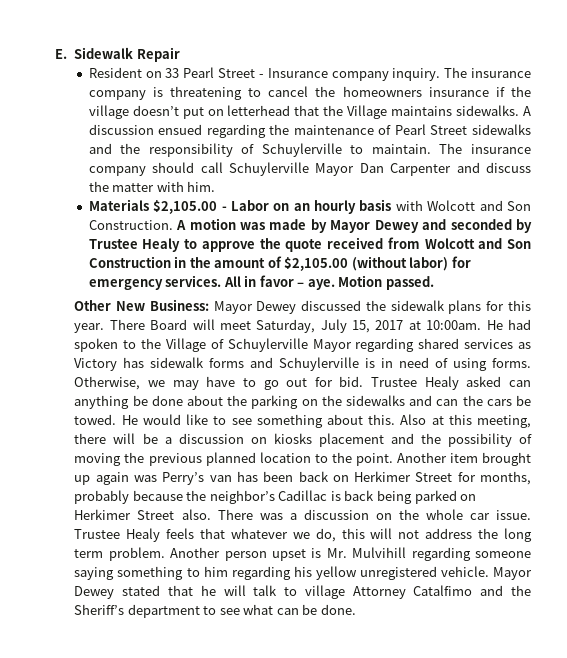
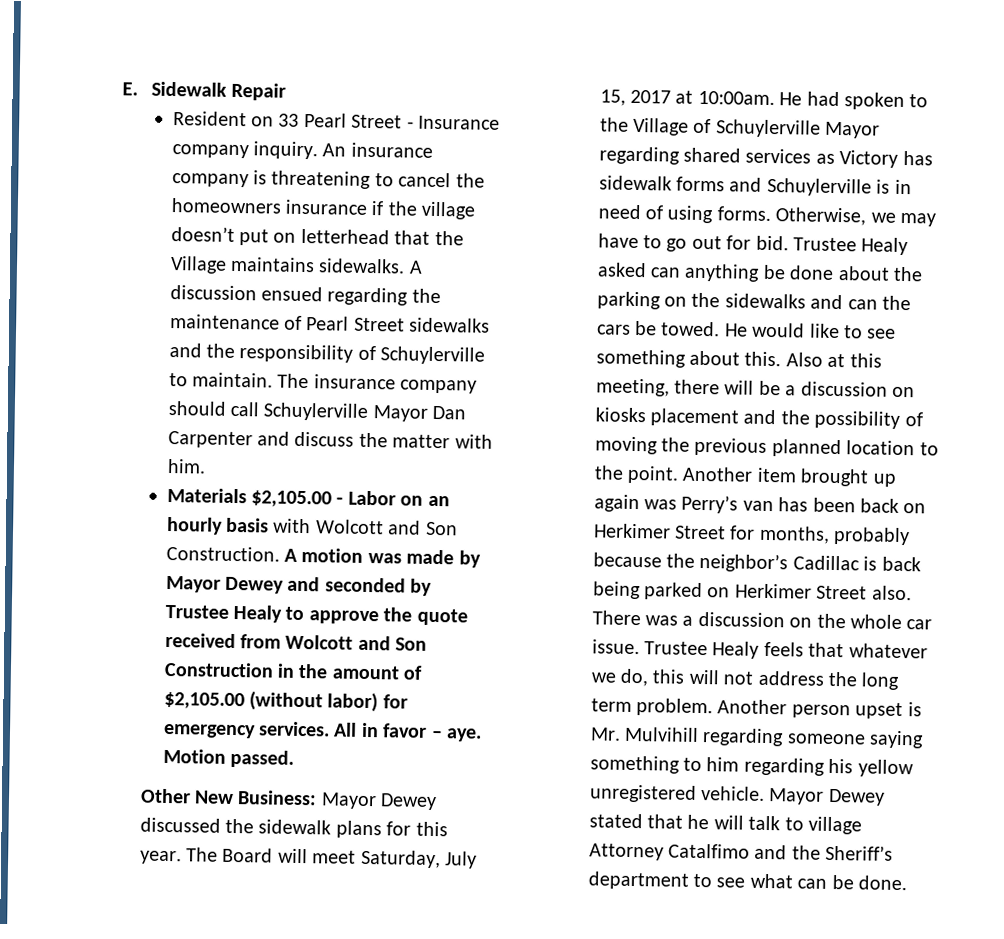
[444,67,468,78] The -> [322,143,347,157] An
[109,319,145,330] There -> [186,847,219,862] The

